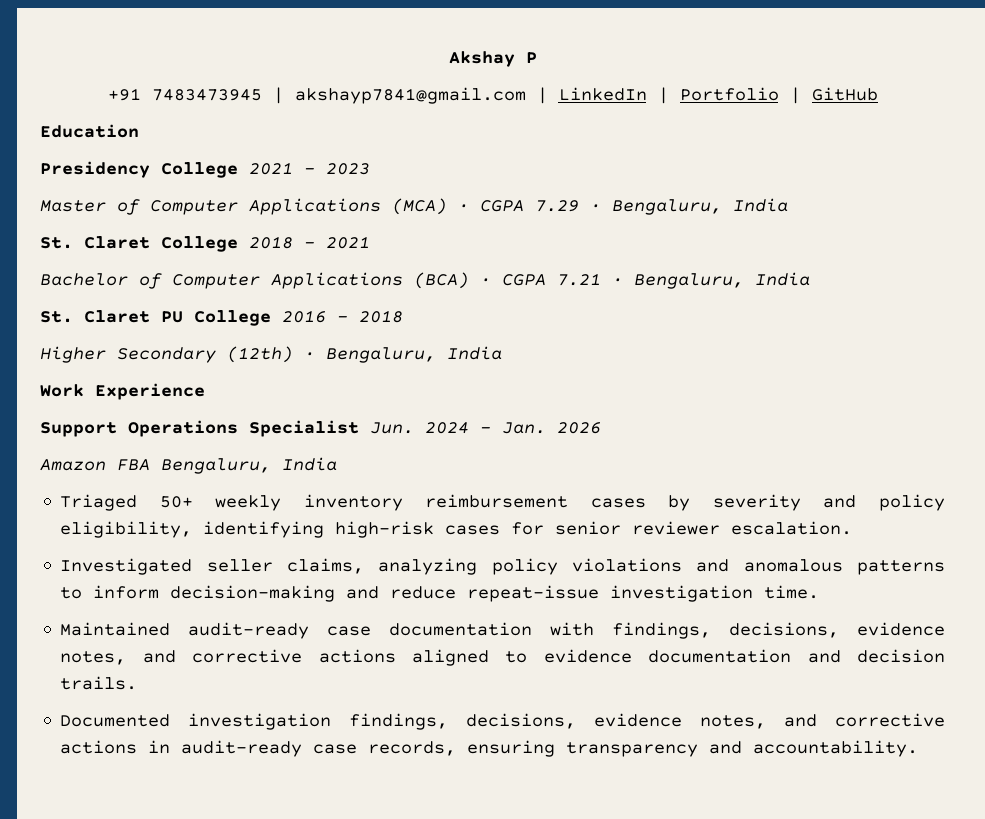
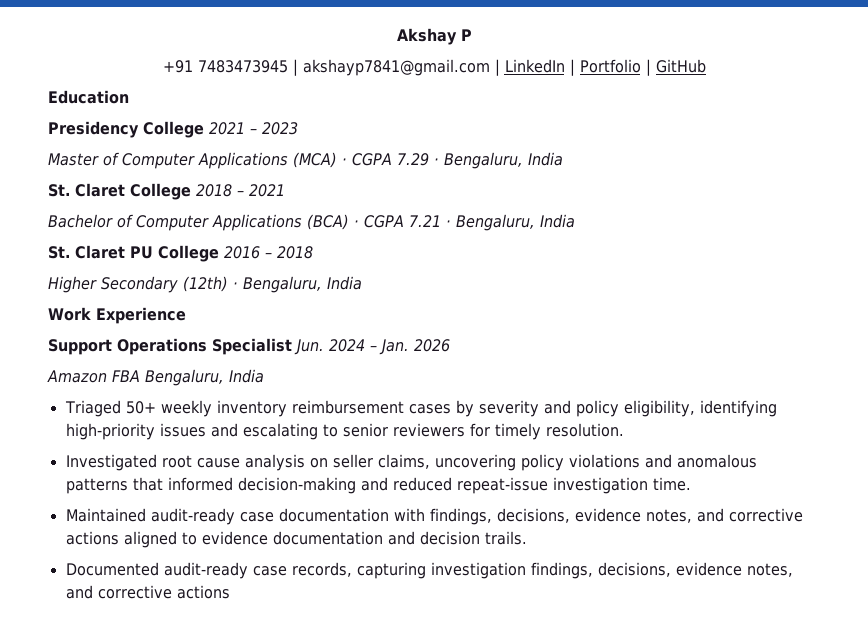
[335,521,853,538] [60,558,193,575] high-risk cases for senior reviewer escalation. // Investigated -> [65,423,624,440] [65,454,328,471] high-priority issues and escalating to senior reviewers for timely resolution. // Investigated root cause analysis on
[378,558,478,575] analyzing -> [434,454,516,471] uncovering
[60,585,160,599] to inform -> [132,477,233,491] that informed
[390,586,457,599] reduce -> [392,477,452,491] reduced
(171, 720) none -> [163,562,426,579] audit-ready case records, capturing
[148,740,919,757] in audit-ready case records, ensuring transparency and accountability. -> (230, 592) none

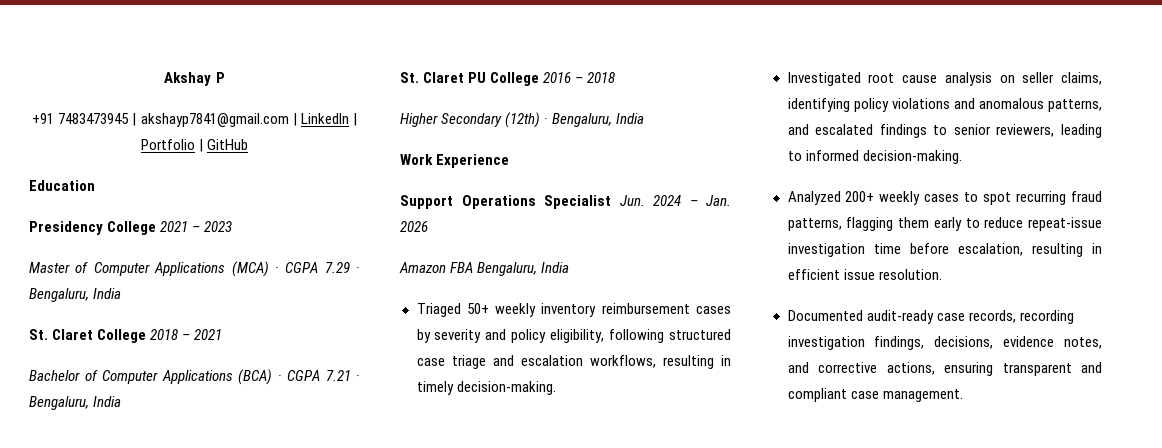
[699,400,777,417] [65,423,624,440] identifying high-priority issues and escalating to senior reviewers for timely resolution. -> [609,329,731,343] [416,355,731,369] [416,381,556,395] following structured case triage and escalation workflows, resulting in timely decision-making.
[434,454,516,471] uncovering -> [787,98,850,112] identifying
[65,477,691,494] [65,508,803,525] [65,531,527,548] patterns that informed decision-making and reduced repeat-issue investigation time. // Maintained audit-ready case documentation with findings, decisions, evidence notes, and corrective actions aligned to evidence documentation and decision trails. -> [1048,99,1102,112] [787,124,1102,138] [787,150,962,164] [787,191,1102,205] [787,217,1102,231] [787,243,1102,257] [787,269,942,280] patterns, and escalated findings to senior reviewers, leading to informed decision-making. // Analyzed 200+ weekly cases to spot recurring fraud patterns, flagging them early to reduce repeat-issue investigation time before escalation, resulting in efficient issue resolution.
[356,562,426,579] capturing -> [1019,310,1074,324] recording
[176,585,230,599] actions -> [886,362,1102,376] [787,388,963,402] actions, ensuring transparent and compliant case management.

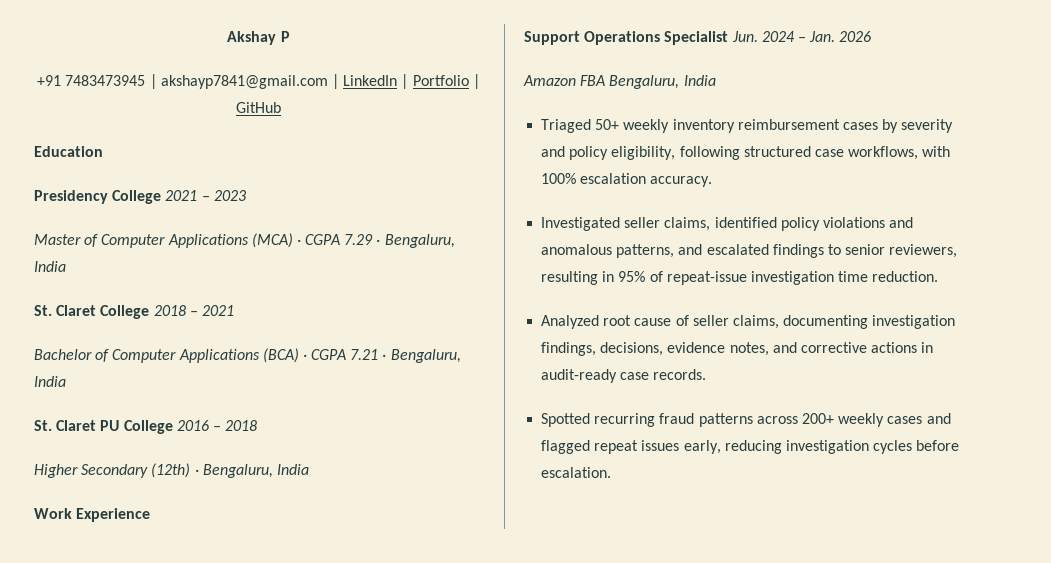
[451,355,731,369] [416,381,556,395] [787,72,1102,86] [787,98,850,112] triage and escalation workflows, resulting in timely decision-making. // Investigated root cause analysis on seller claims, identifying -> [848,146,951,160] [541,173,713,187] [541,217,777,231] workflows, with 100% escalation accuracy. // Investigated seller claims, identified
[1061,124,1102,138] [787,150,962,164] [787,191,1102,205] [787,217,1102,231] [787,243,1102,257] [787,269,942,280] [787,310,1074,324] leading to informed decision-making. // Analyzed 200+ weekly cases to spot recurring fraud patterns, flagging them early to reduce repeat-issue investigation time before escalation, resulting in efficient issue resolution. // Documented audit-ready case records, recording -> [541,271,939,285] [541,315,869,329] resulting in 95% of repeat-issue investigation time reduction. // Analyzed root cause of seller claims, documenting
[886,362,1102,376] [787,388,963,402] actions, ensuring transparent and compliant case management. -> [871,342,934,353] [541,369,707,383] [541,413,951,427] [541,440,960,454] [541,467,612,478] actions in audit-ready case records. // Spotted recurring fraud patterns across 200+ weekly cases and flagged repeat issues early, reducing investigation cycles before escalation.

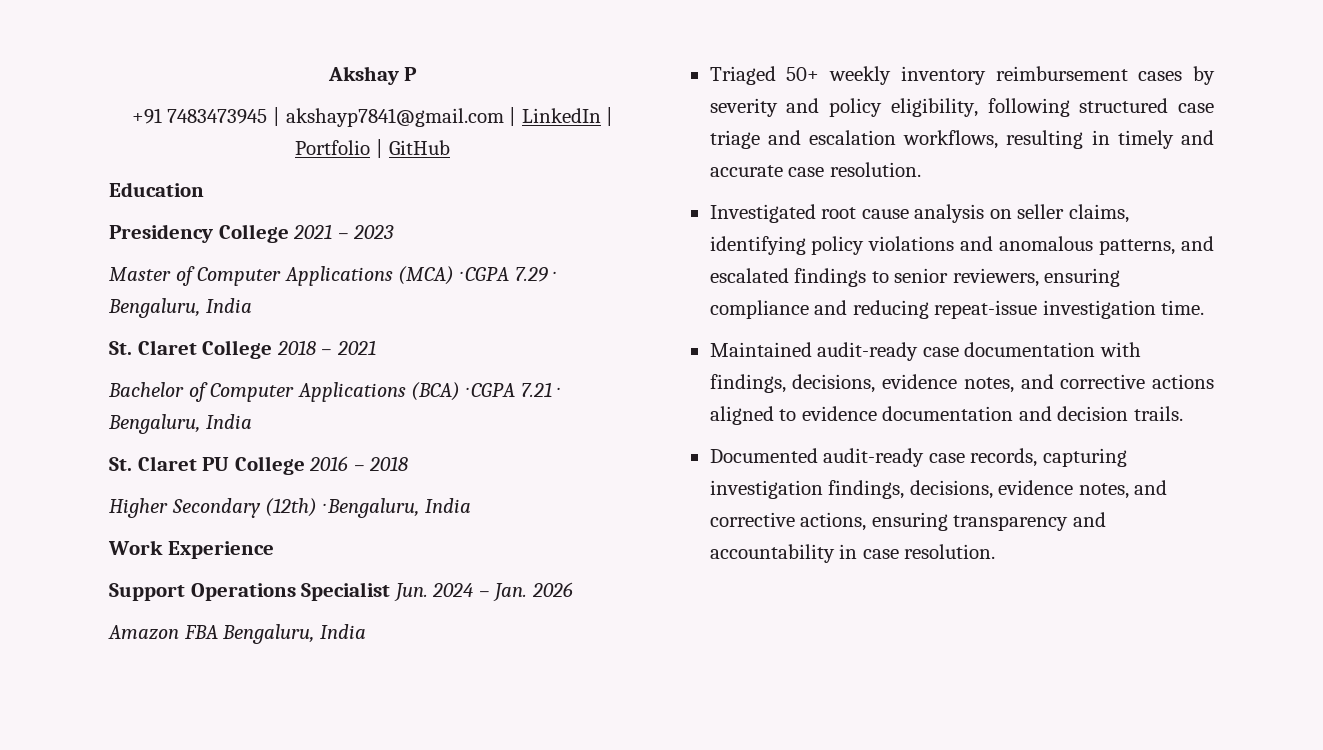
[848,146,951,160] [541,173,713,187] [541,217,777,231] workflows, with 100% escalation accuracy. // Investigated seller claims, identified -> [709,130,1214,149] [709,162,921,177] [709,204,1129,223] [709,236,806,255] triage and escalation workflows, resulting in timely and accurate case resolution. // Investigated root cause analysis on seller claims, identifying
[541,271,939,285] [541,315,869,329] resulting in 95% of repeat-issue investigation time reduction. // Analyzed root cause of seller claims, documenting -> [1044,268,1121,287] [709,300,1205,319] [709,342,1141,361] [709,374,1214,393] [709,406,1183,425] [709,448,1127,467] ensuring compliance and reducing repeat-issue investigation time. // Maintained audit-ready case documentation with findings, decisions, evidence notes, and corrective actions aligned to evidence documentation and decision trails. // Documented audit-ready case records, capturing
[871,342,934,353] [541,369,707,383] [541,413,951,427] [541,440,960,454] [541,467,612,478] actions in audit-ready case records. // Spotted recurring fraud patterns across 200+ weekly cases and flagged repeat issues early, reducing investigation cycles before escalation. -> [800,512,1106,531] [709,544,996,563] actions, ensuring transparency and accountability in case resolution.

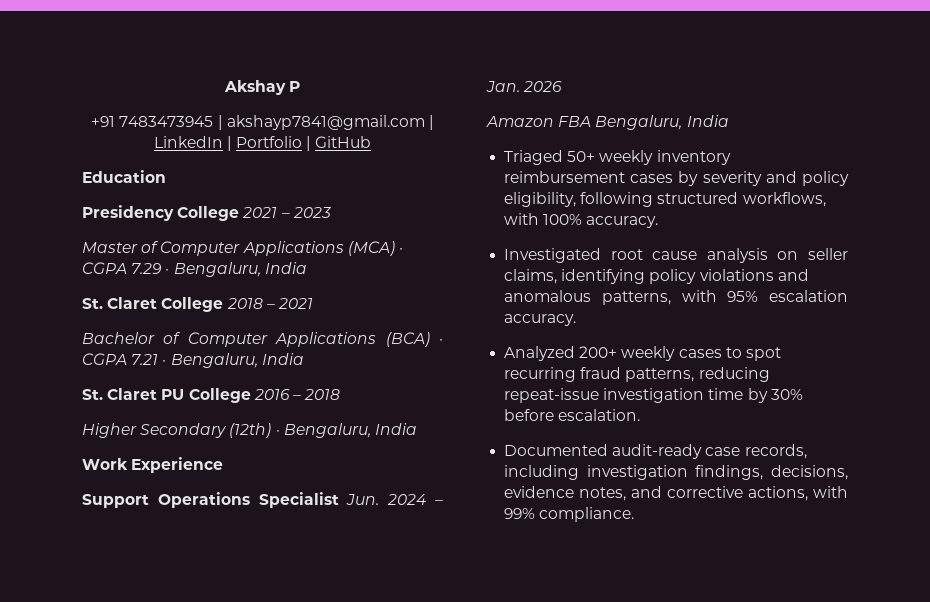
[1178,103,1214,113] [709,130,1214,149] [709,162,921,177] case triage and escalation workflows, resulting in timely and accurate case resolution. -> [742,192,826,207] [504,213,659,228] workflows, with 100% accuracy.
[1181,236,1214,251] [709,268,1121,287] [709,300,1205,319] [709,342,1141,361] [709,374,1214,393] [709,406,1183,425] and escalated findings to senior reviewers, ensuring compliance and reducing repeat-issue investigation time. // Maintained audit-ready case documentation with findings, decisions, evidence notes, and corrective actions aligned to evidence documentation and decision trails. -> [681,290,848,302] [504,314,577,326] [504,346,781,361] [504,367,770,382] [504,388,803,403] [504,409,641,421] with 95% escalation accuracy. // Analyzed 200+ weekly cases to spot recurring fraud patterns, reducing repeat-issue investigation time by 30% before escalation.
[1042,448,1127,467] capturing -> [504,465,580,480] including
[871,512,1106,531] [709,544,996,563] ensuring transparency and accountability in case resolution. -> [813,486,848,498] [504,507,635,522] with 99% compliance.

